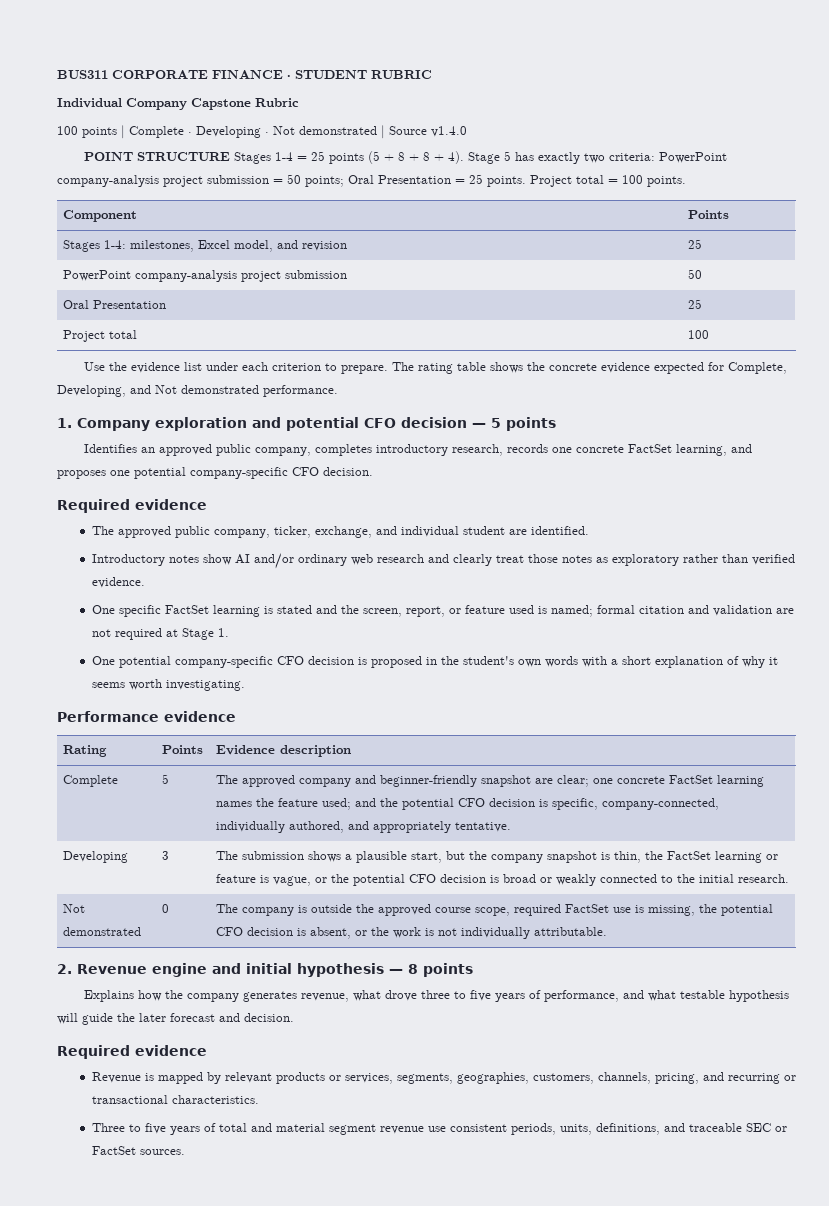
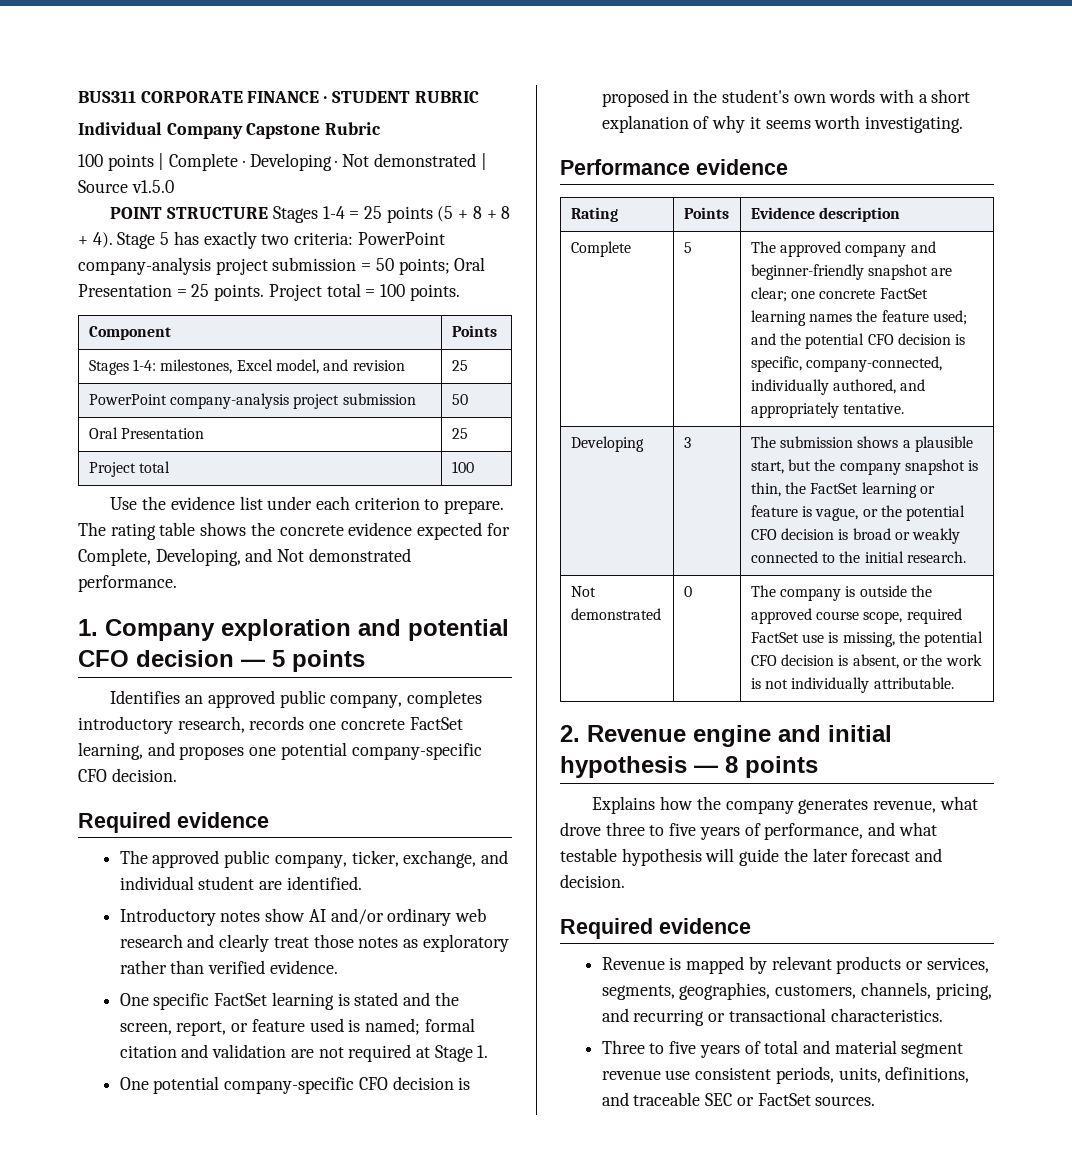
[431,126,467,137] v1.4.0 -> [131,180,174,193] v1.5.0

